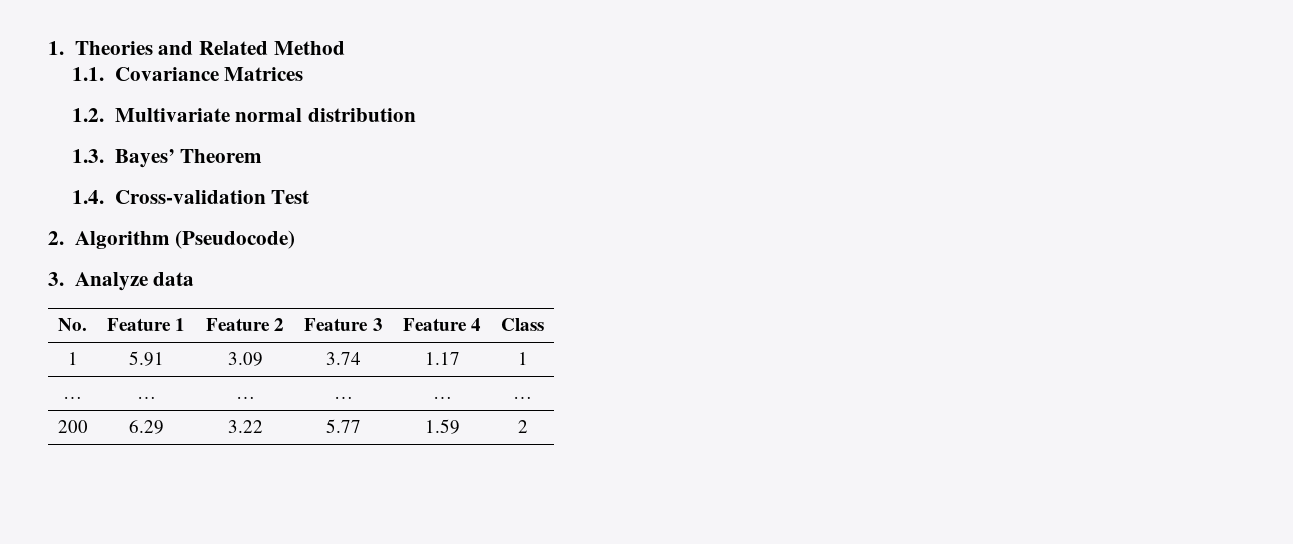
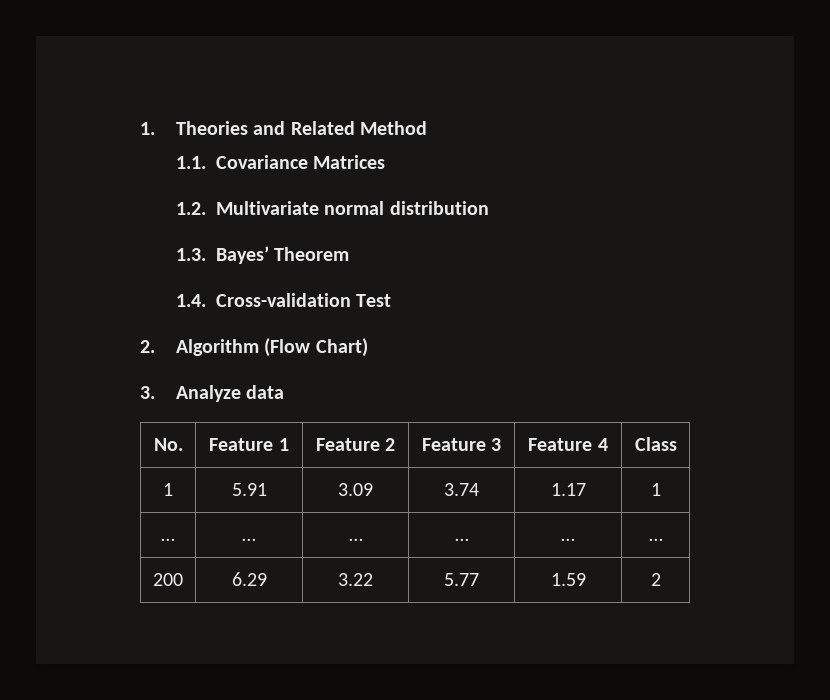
[175,230,296,249] (Pseudocode) -> [264,338,368,357] (Flow Chart)

